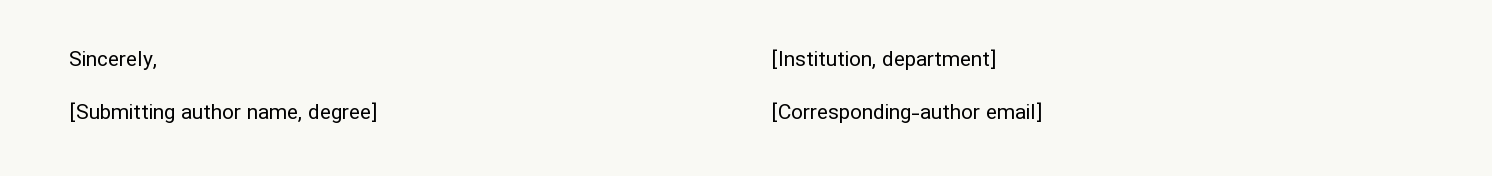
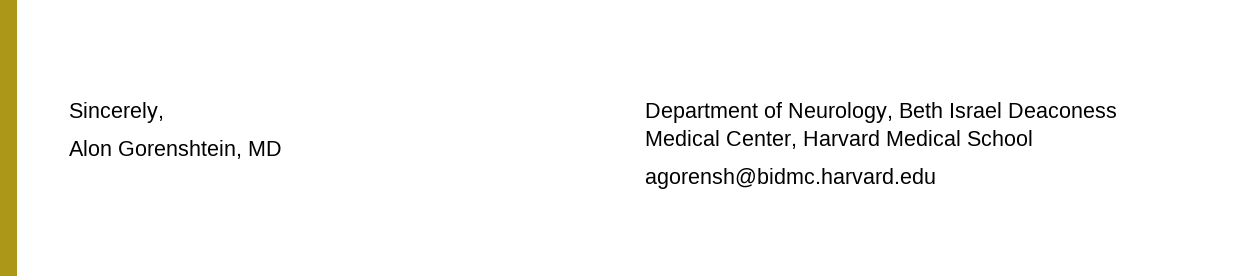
[69,102,378,123] [771,49,997,70] [771,102,1043,123] [Submitting author name, degree] // [Institution, department] // [Corresponding-author email] -> [69,140,282,159] [645,102,1117,123] [645,130,1033,149] [645,168,936,189] Alon Gorenshtein, MD // Department of Neurology, Beth Israel Deaconess Medical Center, Harvard Medical School // agorensh@bidmc.harvard.edu

